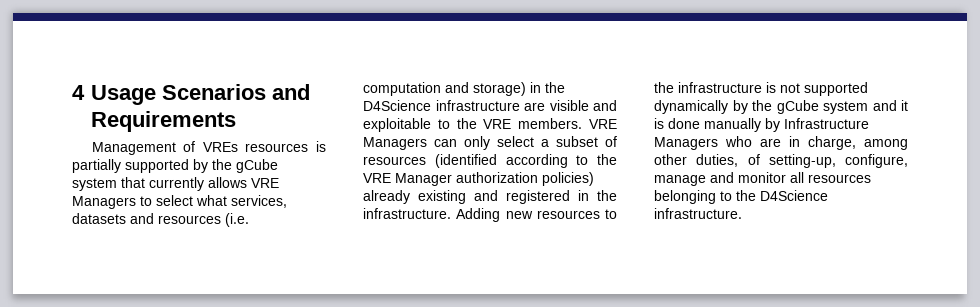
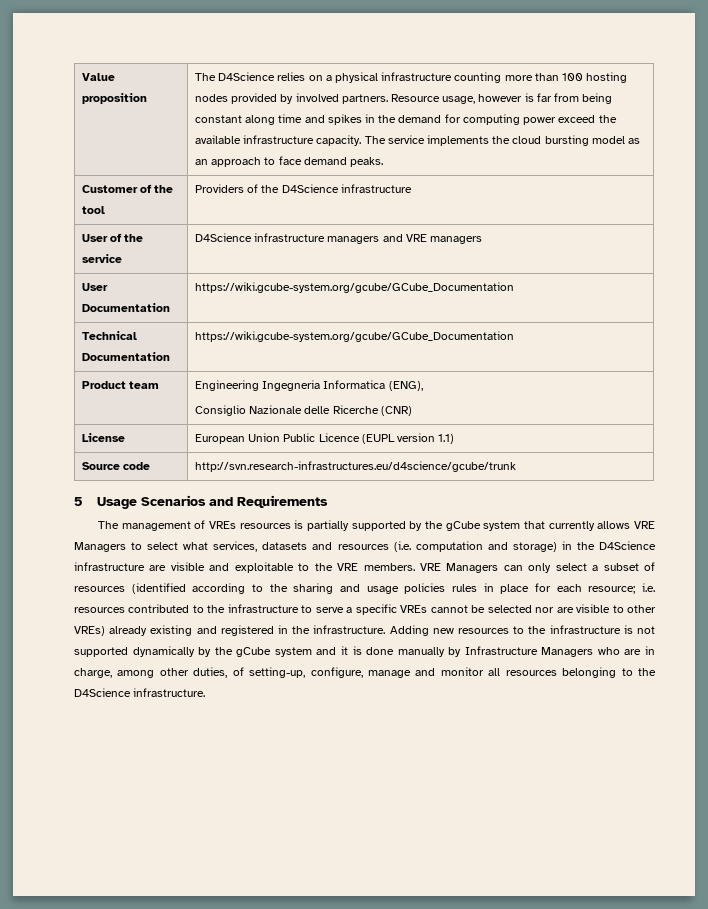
[72,85,85,100] 4 -> [81,73,115,81] [81,93,147,104] [194,72,628,83] [194,93,613,104] [194,114,617,125] [194,135,641,146] [194,156,383,167] [81,184,174,193] [81,206,105,214] [194,184,412,193] [81,233,144,242] [81,254,122,263] [194,233,482,244] [81,283,108,291] [81,303,170,312] [194,282,514,293] [81,331,137,340] [81,352,170,361] [194,331,514,342] [81,381,160,389] [194,380,423,391] [194,405,412,416] [81,433,125,442] [194,433,455,444] [81,462,151,470] [194,461,516,472] [74,497,83,506] Value proposition | The D4Science relies on a physical infrastructure counting more than 100 hosting nodes provided by involved partners. Resource usage, however is far from being constant along time and spikes in the demand for computing power exceed the available infrastructure capacity. The service implements the cloud bursting model as an approach to face demand peaks. // Customer of the tool | Providers of the D4Science infrastructure // User of the service | D4Science infrastructure managers and VRE managers // User Documentation | https://wiki.gcube-system.org/gcube/GCube_Documentation // Technical Documentation | https://wiki.gcube-system.org/gcube/GCube_Documentation // Product team | Engineering Ingegneria Informatica (ENG), // Consiglio Nazionale delle Ricerche (CNR) // License | European Union Public Licence (EUPL version 1.1) // Source code | http://svn.research-infrastructures.eu/d4science/gcube/trunk // 5
[91,142,176,155] Management -> [98,521,191,531] The management
[363,172,594,186] VRE Manager authorization policies) -> [293,583,655,594] [74,604,656,615] [74,626,105,636] sharing and usage policies rules in place for each resource; i.e. resources contributed to the infrastructure to serve a specific VREs cannot be selected nor are visible to other VREs)

